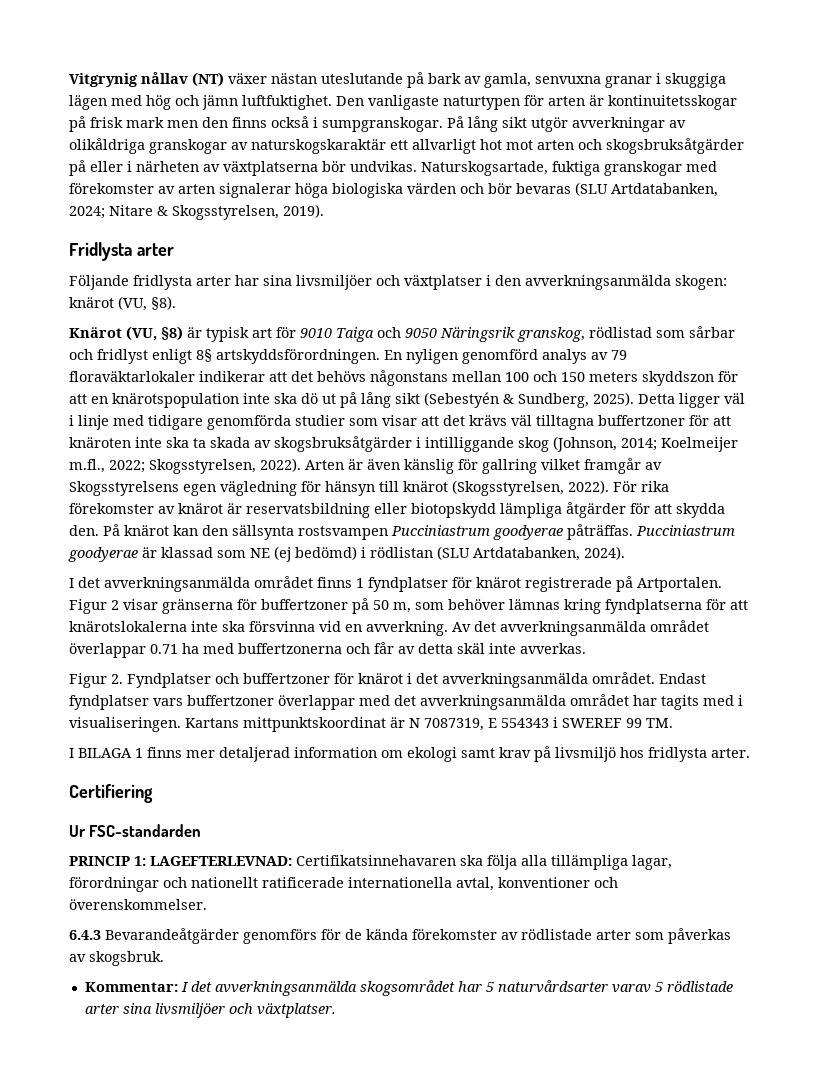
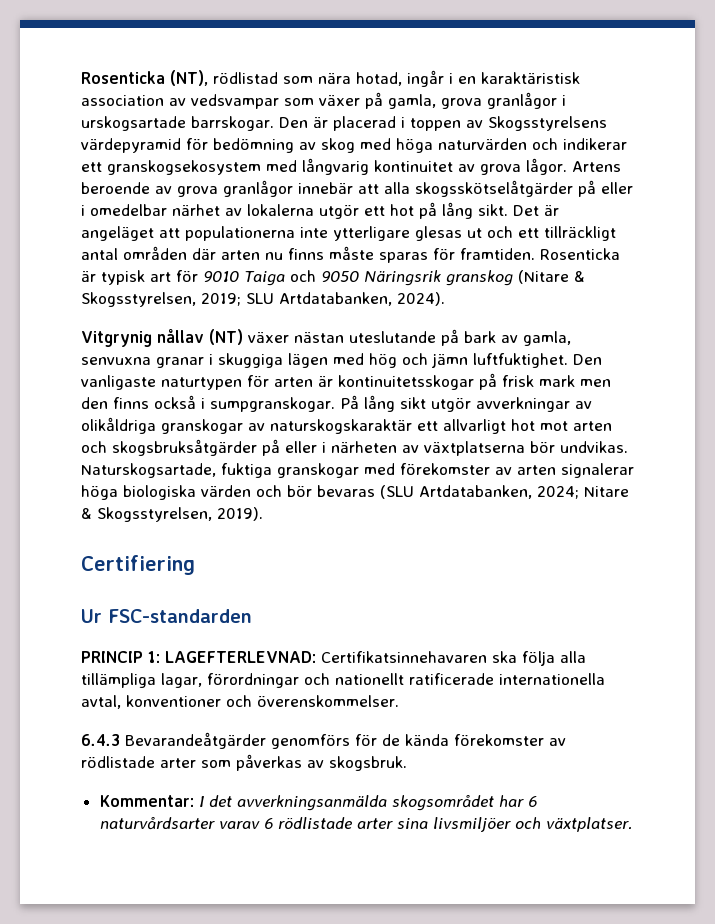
(69, 80) none -> [81,70,580,87] [81,92,566,109] [81,116,607,131] [81,138,627,153] [81,158,621,175] [81,180,633,197] [81,202,559,219] [81,226,616,241] [81,246,620,263] [81,270,585,286] [81,292,445,307] Rosenticka (NT), rödlistad som nära hotad, ingår i en karaktäristisk association av vedsvampar som växer på gamla, grova granlågor i urskogsartade barrskogar. Den är placerad i toppen av Skogsstyrelsens värdepyramid för bedömning av skog med höga naturvärden och indikerar ett granskogsekosystem med långvarig kontinuitet av grova lågor. Artens beroende av grova granlågor innebär att alla skogsskötselåtgärder på eller i omedelbar närhet av lokalerna utgör ett hot på lång sikt. Det är angeläget att populationerna inte ytterligare glesas ut och ett tillräckligt antal områden där arten nu finns måste sparas för framtiden. Rosenticka är typisk art för 9010 Taiga och 9050 Näringsrik granskog (Nitare & Skogsstyrelsen, 2019; SLU Artdatabanken, 2024). //
[69,242,174,261] [69,275,727,290] [69,296,176,311] [69,326,735,342] [69,349,627,364] [69,370,738,386] [69,392,745,408] [69,415,731,430] [69,436,738,452] [69,458,662,474] [69,480,669,496] [69,502,725,518] [69,524,735,540] [68,546,625,562] [69,576,722,592] [69,598,748,614] [69,620,709,636] [69,642,586,658] [69,672,706,688] [69,694,743,710] [69,717,673,732] [69,746,750,762] // Fridlysta arter // Följande fridlysta arter har sina livsmiljöer och växtplatser i den avverkningsanmälda skogen: knärot (VU, §8). // Knärot (VU, §8) är typisk art för 9010 Taiga och 9050 Näringsrik granskog, rödlistad som sårbar och fridlyst enligt 8§ artskyddsförordningen. En nyligen genomförd analys av 79 floraväktarlokaler indikerar att det behövs någonstans mellan 100 och 150 meters skyddszon för att en knärotspopulation inte ska dö ut på lång sikt (Sebestyén & Sundberg, 2025). Detta ligger väl i linje med tidigare genomförda studier som visar att det krävs väl tilltagna buffertzoner för att knäroten inte ska ta skada av skogsbruksåtgärder i intilliggande skog (Johnson, 2014; Koelmeijer m.fl., 2022; Skogsstyrelsen, 2022). Arten är även känslig för gallring vilket framgår av Skogsstyrelsens egen vägledning för hänsyn till knärot (Skogsstyrelsen, 2022). För rika förekomster av knärot är reservatsbildning eller biotopskydd lämpliga åtgärder för att skydda den. På knärot kan den sällsynta rostsvampen Pucciniastrum goodyerae påträffas. Pucciniastrum goodyerae är klassad som NE (ej bedömd) i rödlistan (SLU Artdatabanken, 2024). // I det avverkningsanmälda området finns 1 fyndplatser för knärot registrerade på Artportalen. Figur 2 visar gränserna för buffertzoner på 50 m, som behöver lämnas kring fyndplatserna för att knärotslokalerna inte ska försvinna vid en avverkning. Av det avverkningsanmälda området överlappar 0.71 ha med buffertzonerna och får av detta skäl inte avverkas. // Figur 2. Fyndplatser och buffertzoner för knärot i det avverkningsanmälda området. Endast fyndplatser vars buffertzoner överlappar med det avverkningsanmälda området har tagits med i visualiseringen. Kartans mittpunktskoordinat är N 7087319, E 554343 i SWEREF 99 TM. // I BILAGA 1 finns mer detaljerad information om ekologi samt krav på livsmiljö hos fridlysta arter. -> (263, 514) none
[485,982,494,992] 5 -> [527,796,537,807] 6
[654,982,663,992] 5 -> [263,818,273,829] 6

